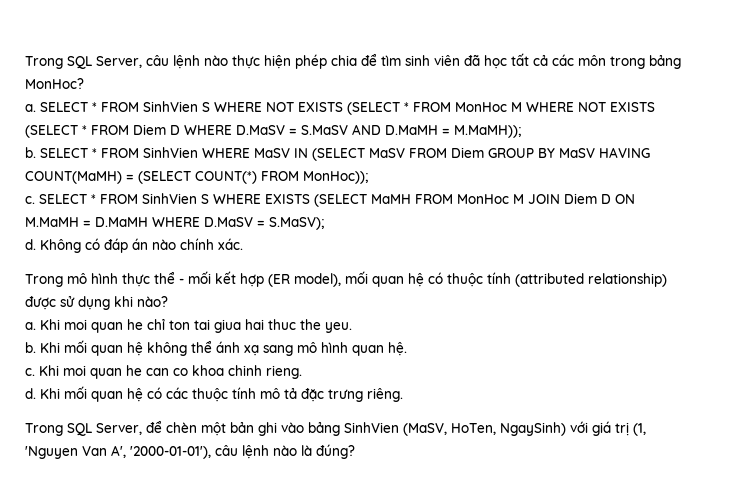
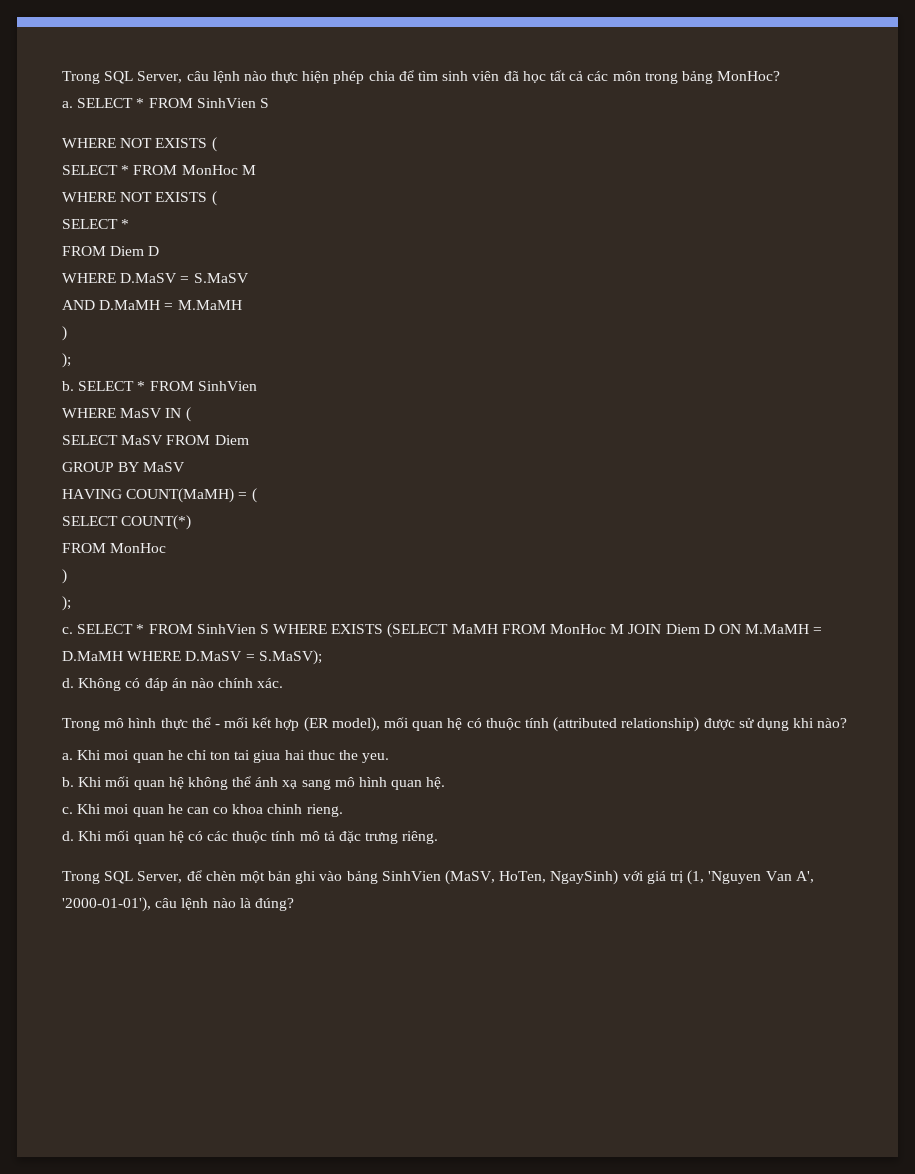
[214,102,400,115] WHERE NOT EXISTS (SELECT -> [62,137,217,152] [62,165,118,175] // WHERE NOT EXISTS ( // SELECT
[526,102,655,112] [25,125,87,138] WHERE NOT EXISTS (SELECT * -> [62,191,217,206] [62,219,130,229] // WHERE NOT EXISTS ( // SELECT * //
(180, 130) none -> (160, 251) //
(348, 130) none -> (249, 278) //
[454,125,521,138] M.MaMH)); -> [177,300,242,310] [62,326,67,341] [62,353,71,368] M.MaMH // ) // );
(198, 152) none -> (257, 386) //
[312,148,365,161] (SELECT -> [185,407,191,422] [62,435,118,445] ( // SELECT
(484, 152) none -> (249, 440) //
(595, 153) none -> (186, 467) //
[138,171,191,184] (SELECT -> [251,488,257,503] [62,516,118,526] ( // SELECT
[261,171,368,184] FROM MonHoc)); -> [62,543,167,553] [62,569,67,584] [62,596,71,611] // FROM MonHoc // ) // );

